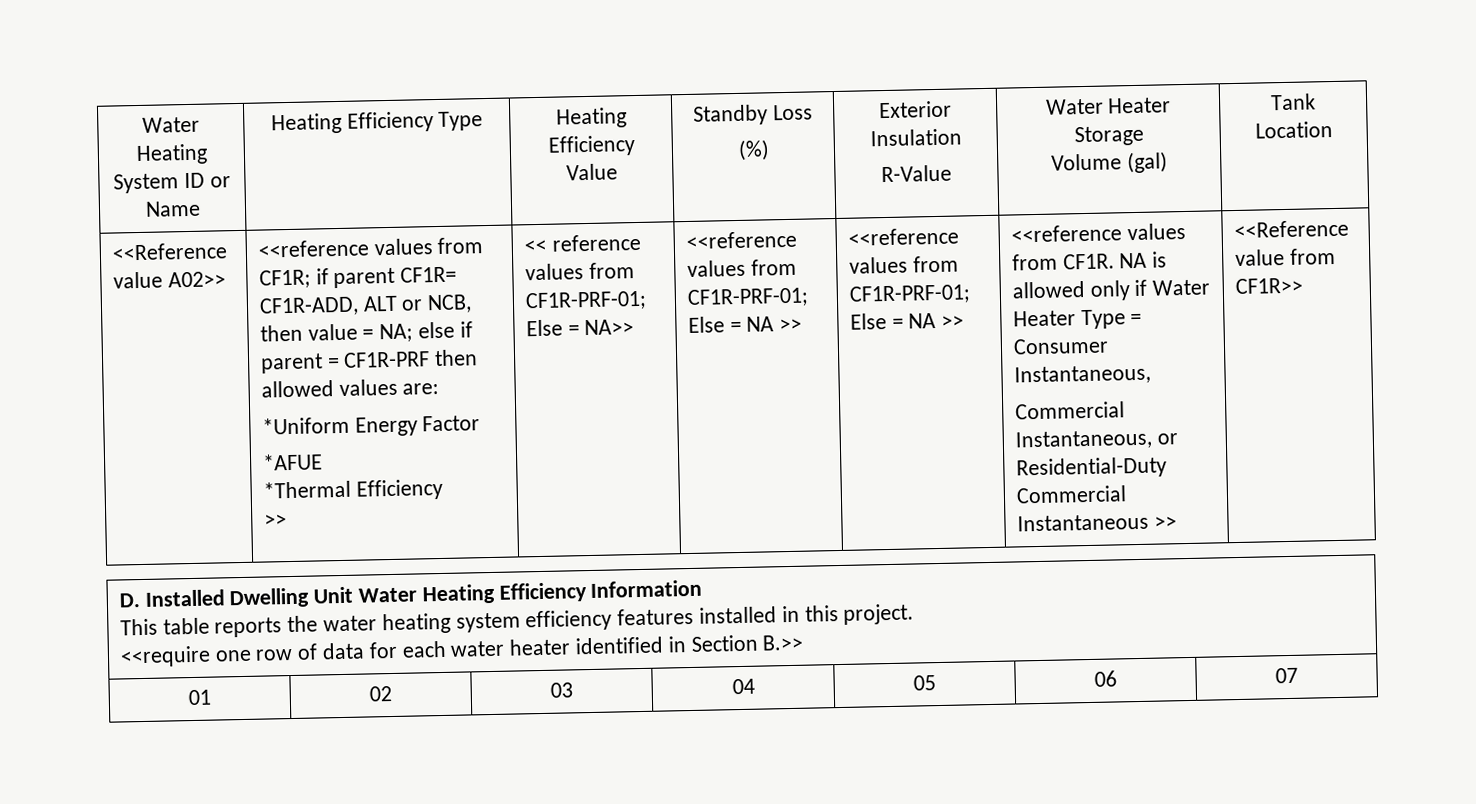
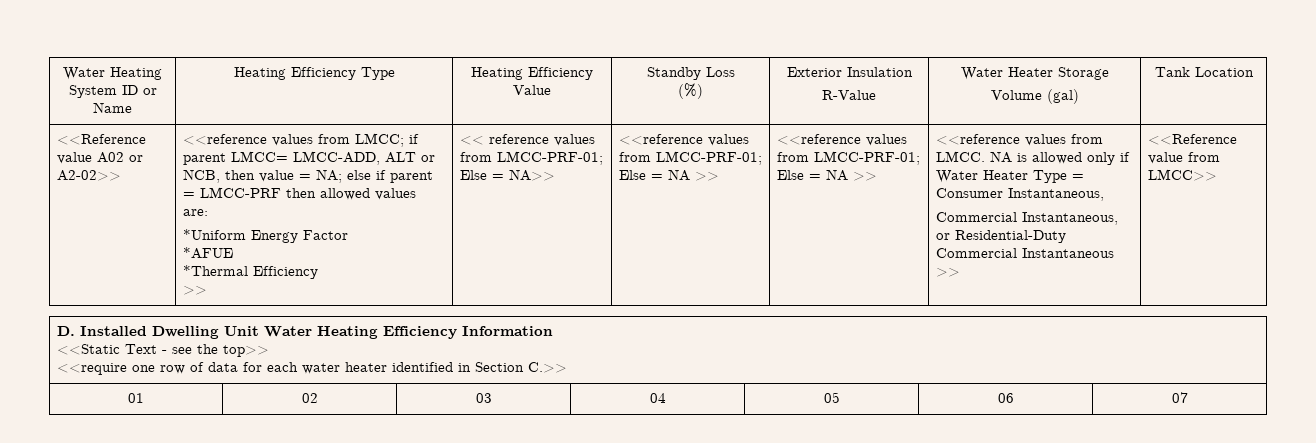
[167,271,226,288] [257,237,484,258] [258,266,458,289] [258,296,359,317] A02>> | <<reference values from CF1R; if parent CF1R= CF1R-ADD, -> [96,152,143,163] [56,170,121,181] [182,133,419,147] [182,151,380,165] A02 or A2-02>> | <<reference values from LMCC; if parent LMCC= LMCC-ADD,
[343,351,431,368] CF1R-PRF -> [199,187,281,198] LMCC-PRF
[524,290,647,312] CF1R-PRF-01; -> [496,151,603,165] LMCC-PRF-01;
[686,287,809,309] [687,316,803,333] [847,227,959,246] [848,255,959,274] [848,284,971,305] [849,313,965,330] [1010,222,1186,243] [1011,253,1115,271] CF1R-PRF-01; Else = NA >> | <<reference values from CF1R-PRF-01; Else = NA >> | <<reference values from CF1R. -> [655,151,762,165] [618,169,719,181] [776,134,907,146] [776,151,920,165] [776,169,877,181] [935,134,1103,146] [935,151,985,162] LMCC-PRF-01; Else = NA >> | <<reference values from LMCC-PRF-01; Else = NA >> | <<reference values from LMCC.
[1234,277,1303,295] CF1R>> -> [1147,169,1217,181] LMCC>>
[119,603,915,638] This table reports the water heating system efficiency features installed in this project. -> [56,344,269,357] <<Static Text - see the top>>
[762,634,804,651] B.>> -> [527,362,567,373] C.>>

